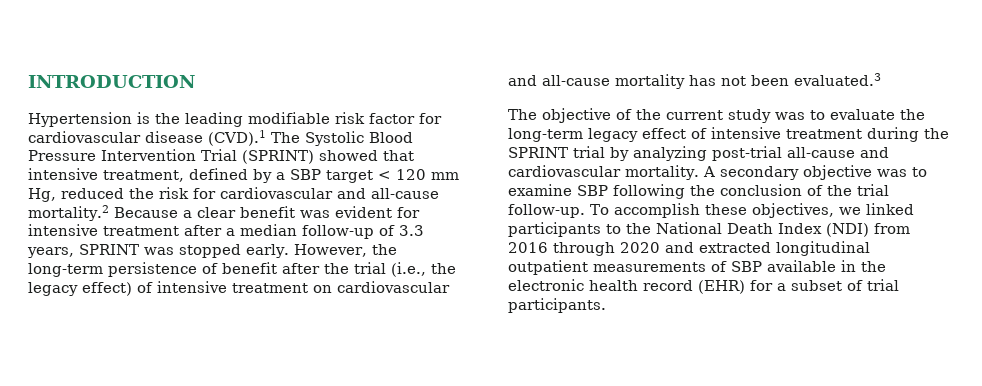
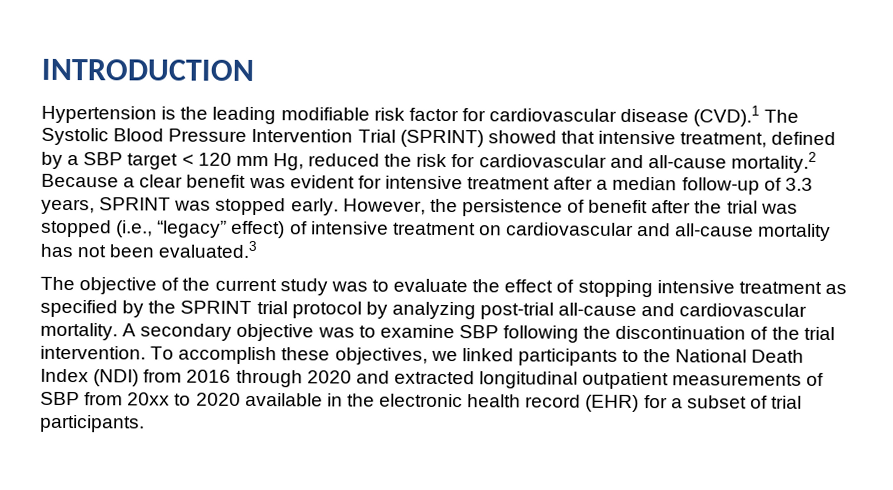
[28,263,103,277] long-term -> (458, 205) none
[391,262,456,277] [28,282,78,296] (i.e., the legacy -> [760,203,798,214] [41,219,228,238] was stopped (i.e., “legacy”
[508,128,638,142] long-term legacy -> (501, 286) none
[711,127,919,142] intensive treatment during -> [577,279,847,298] [40,299,145,318] stopping intensive treatment as specified by
(605, 152) none -> [291,301,362,319] protocol
[720,184,802,196] conclusion -> [615,325,747,340] discontinuation
[508,204,585,218] follow-up. -> [40,345,146,360] intervention.
(762, 266) none -> [84,392,241,406] from 20xx to 2020

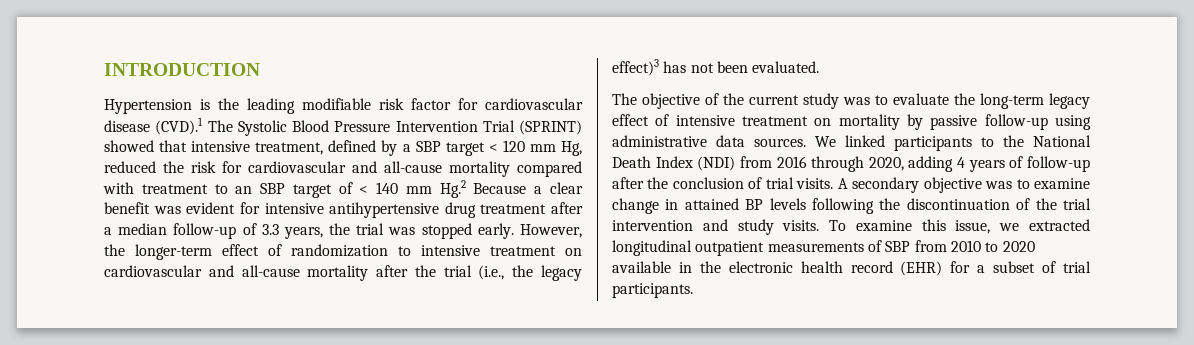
[730,151,817,173] mortality.2 -> [449,161,582,177] [103,180,466,198] mortality compared with treatment to an SBP target of < 140 mm Hg.2
(463, 182) none -> [329,202,476,218] antihypertensive drug
[99,197,172,211] SPRINT -> [329,223,385,235] the trial
[461,199,798,217] [41,219,308,239] persistence of benefit after the trial was stopped (i.e., “legacy” effect) of -> [135,244,411,260] longer-term effect of randomization to
(832, 232) none -> [376,265,582,281] [612,59,659,76] after the trial (i.e., the legacy effect)3
[158,240,259,259] evaluated.3 -> [752,61,820,73] evaluated.
[504,279,847,298] [40,299,808,320] [40,322,835,343] [40,345,458,365] effect of stopping intensive treatment as specified by the SPRINT trial protocol by analyzing post-trial all-cause and cardiovascular mortality. A secondary objective was to examine SBP following the discontinuation of the trial intervention. To accomplish these objectives, we -> [980,93,1090,109] [612,114,1091,130] [612,135,836,147] long-term legacy effect of intensive treatment on mortality by passive follow-up using administrative data sources. We
[306,370,390,384] 2020 and -> [868,156,1090,172] [612,177,1090,193] [612,198,1091,214] [612,219,1020,235] 2020, adding 4 years of follow-up after the conclusion of trial visits. A secondary objective was to examine change in attained BP levels following the discontinuation of the trial intervention and study visits. To examine this issue, we
[127,392,171,406] 20xx -> [950,240,981,252] 2010

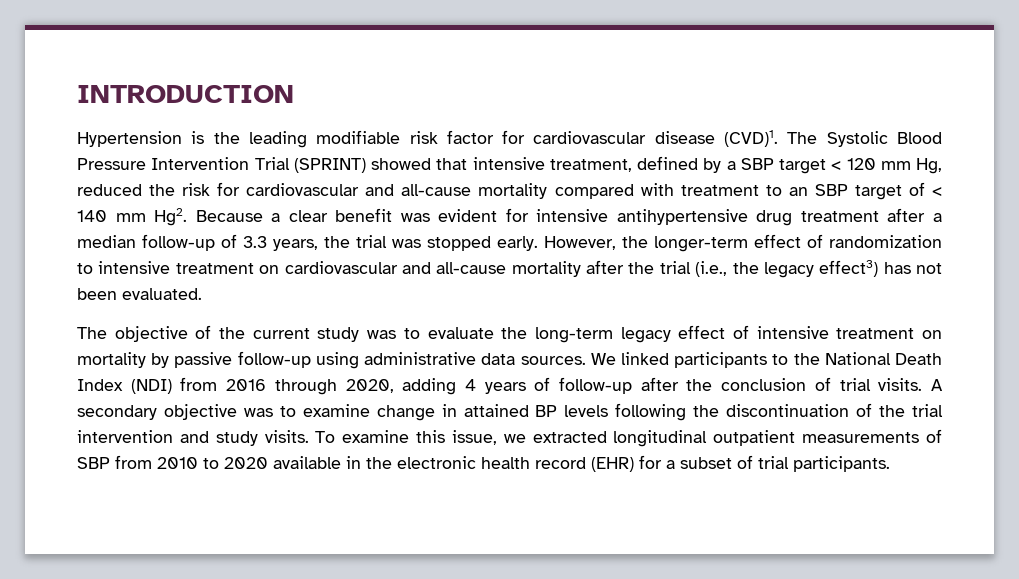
[155,117,204,135] (CVD).1 -> [724,130,779,147] (CVD)1.
[439,180,466,198] Hg.2 -> [154,208,188,226] Hg2.
[612,59,659,76] effect)3 -> [819,260,879,277] effect3)

